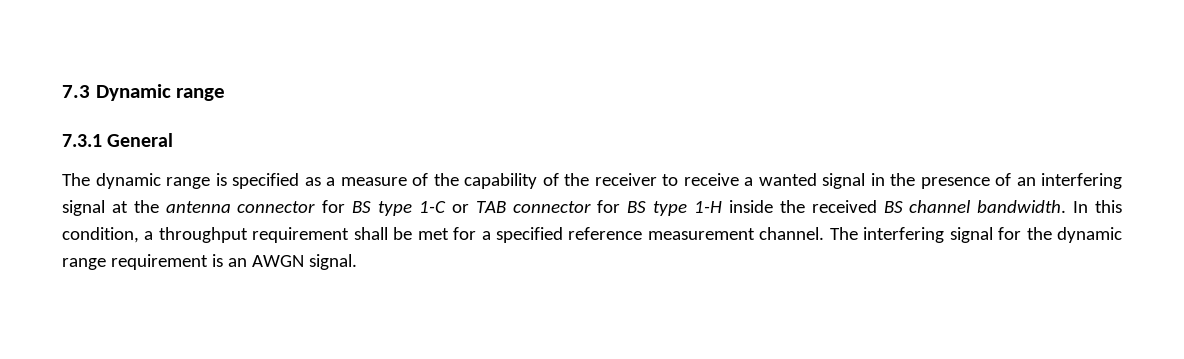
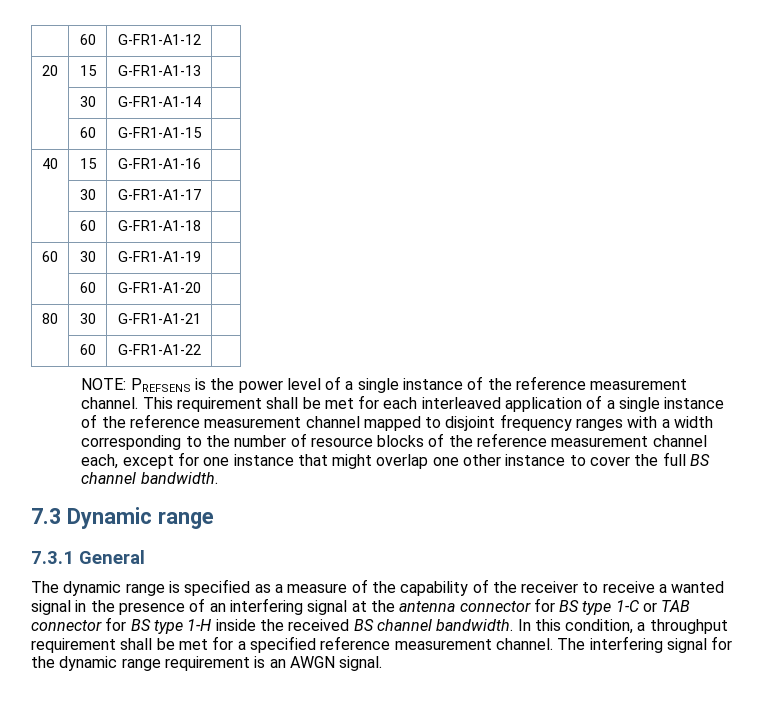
(62, 91) none -> [79,34,96,45] [117,34,201,45] [42,65,58,76] [79,65,97,76] [117,65,201,76] [79,96,96,107] [117,96,201,107] [79,127,96,138] [117,127,202,138] [42,158,58,169] [79,158,97,169] [117,158,201,169] [79,189,96,200] [117,189,201,200] [79,220,96,231] [117,220,201,231] [42,251,58,262] [79,251,96,262] [117,251,201,262] [79,282,96,293] [117,282,201,293] [42,313,58,324] [79,313,96,324] [117,313,201,324] [79,344,96,355] [117,344,201,355] [81,376,688,393] [81,395,725,412] [81,414,714,431] [81,433,707,450] [81,452,711,469] [81,472,218,484] | 60 | G-FR1-A1-12 | // 20 | 15 | G-FR1-A1-13 | // | 30 | G-FR1-A1-14 | // | 60 | G-FR1-A1-15 | // 40 | 15 | G-FR1-A1-16 | // | 30 | G-FR1-A1-17 | // | 60 | G-FR1-A1-18 | // 60 | 30 | G-FR1-A1-19 | // | 60 | G-FR1-A1-20 | // 80 | 30 | G-FR1-A1-21 | // | 60 | G-FR1-A1-22 | // NOTE: PREFSENS is the power level of a single instance of the reference measurement channel. This requirement shall be met for each interleaved application of a single instance of the reference measurement channel mapped to disjoint frequency ranges with a width corresponding to the number of resource blocks of the reference measurement channel each, except for one instance that might overlap one other instance to cover the full BS channel bandwidth. //

